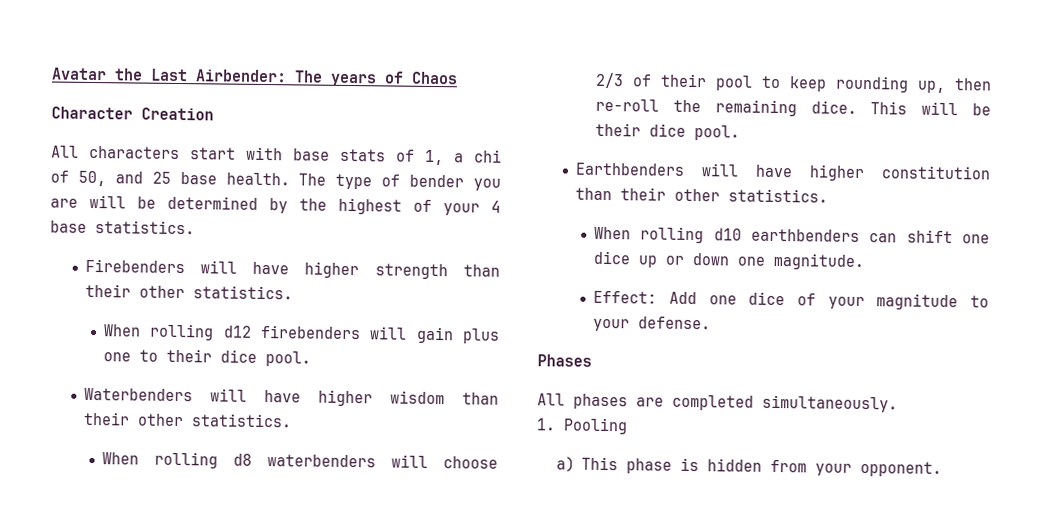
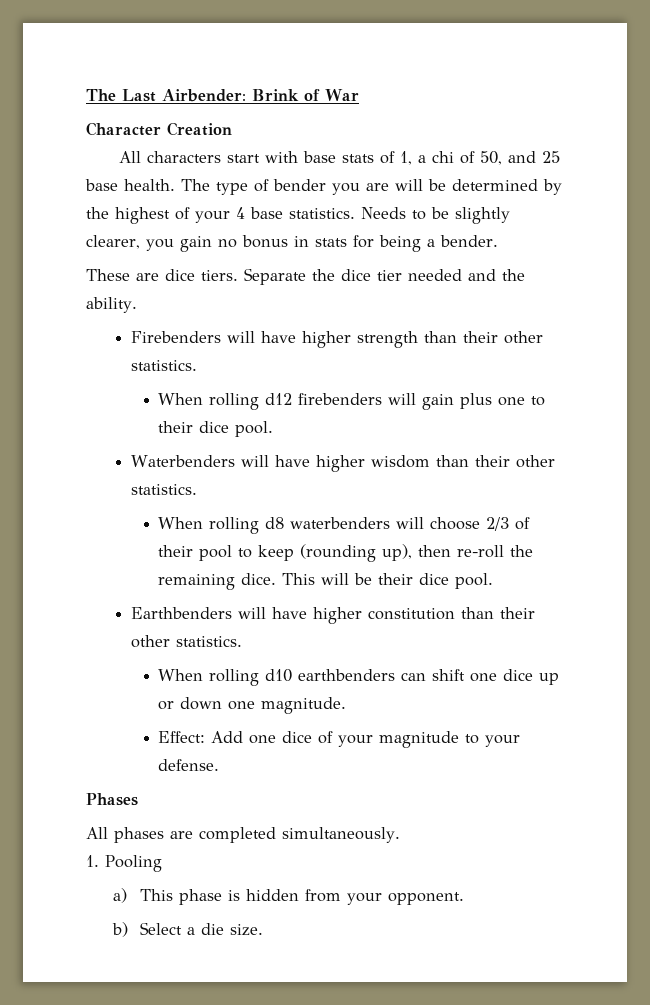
[51,67,458,87] Avatar the Last Airbender: The years of Chaos -> [86,89,359,102] The Last Airbender: Brink of War
(195, 227) none -> [361,207,510,224] [86,235,498,252] [86,268,525,285] [86,297,137,313] Needs to be slightly clearer, you gain no bonus in stats for being a bender. // These are dice tiers. Separate the dice tier needed and the ability.
[835,75,947,93] rounding up, -> [300,544,413,562] (rounding up),
(942, 468) none -> [112,922,264,937] // b) Select a die size.

